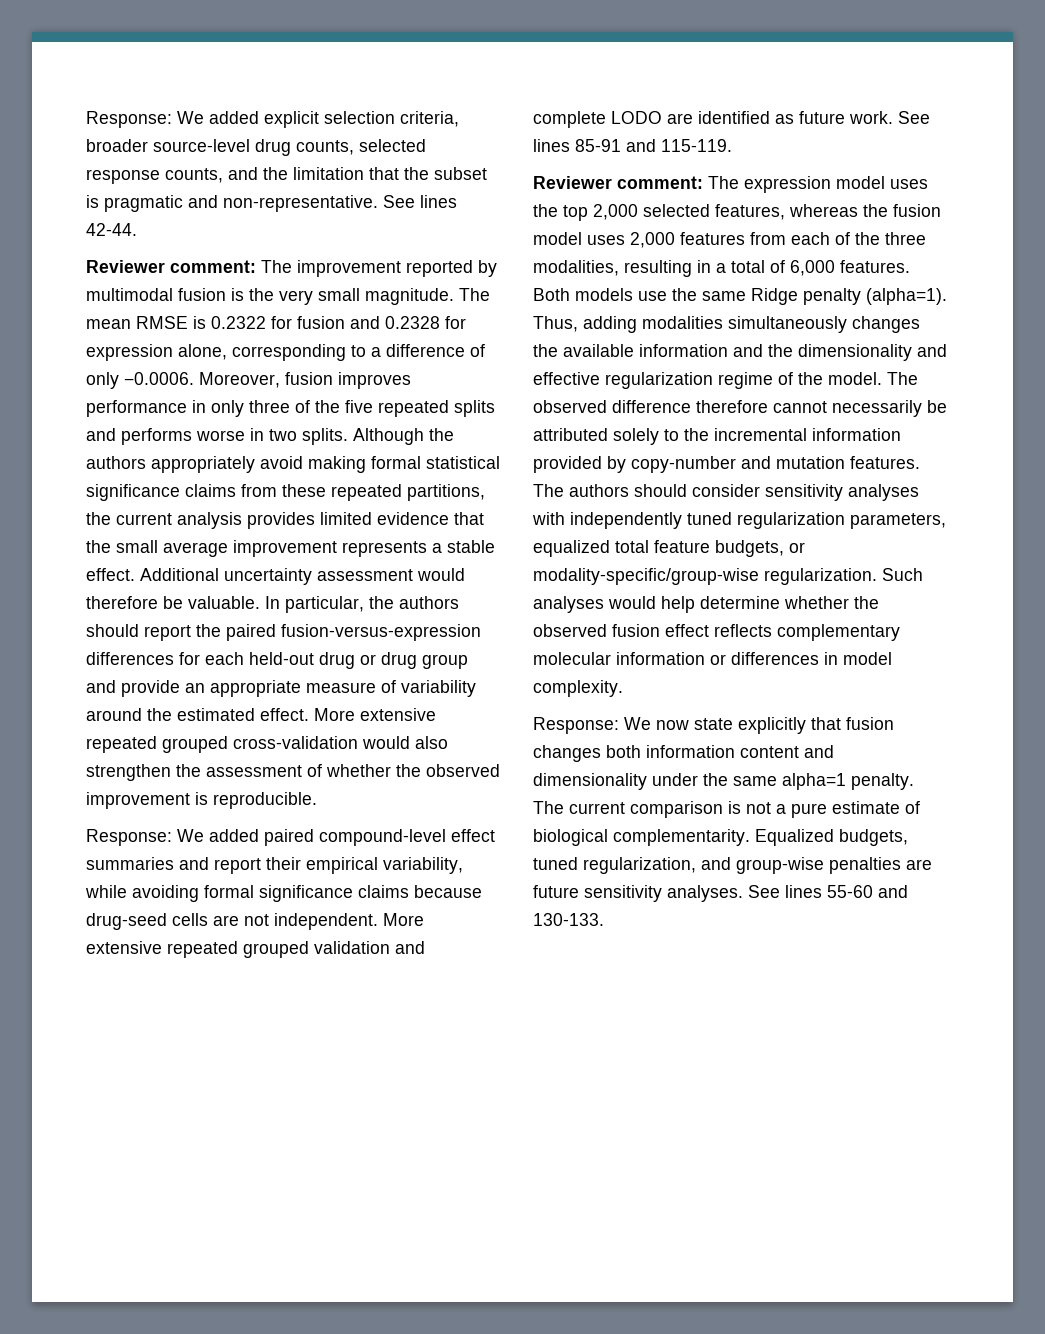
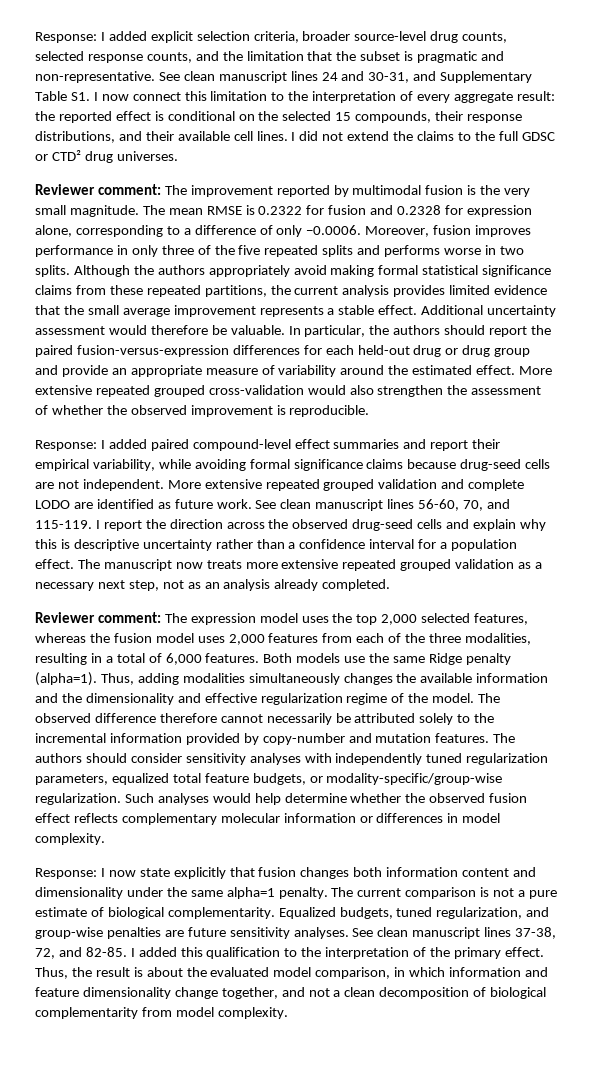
[86,111,204,128] Response: We -> [35,32,105,43] Response: I
[420,195,457,208] [86,223,137,236] lines 42-44. -> [183,71,533,83] [35,91,555,103] [35,111,523,123] [35,131,555,143] [35,150,178,163] clean manuscript lines 24 and 30-31, and Supplementary Table S1. I now connect this limitation to the interpretation of every aggregate result: the reported effect is conditional on the selected 15 compounds, their response distributions, and their available cell lines. I did not extend the claims to the full GDSC or CTD² drug universes.
[177,829,204,842] We -> [100,440,105,449] I
[533,139,732,152] lines 85-91 and 115-119. -> [280,499,510,511] [35,519,546,531] [35,539,518,551] [35,559,543,571] [35,579,391,591] clean manuscript lines 56-60, 70, and 115-119. I report the direction across the observed drug-seed cells and explain why this is descriptive uncertainty rather than a confidence interval for a population effect. The manuscript now treats more extensive repeated grouped validation as a necessary next step, not as an analysis already completed.
[624,717,651,730] We -> [100,868,105,877] I
[785,885,908,898] [533,913,604,926] lines 55-60 and 130-133. -> [377,927,557,939] [35,947,544,959] [35,967,548,979] [35,987,547,999] [35,1007,288,1019] clean manuscript lines 37-38, 72, and 82-85. I added this qualification to the interpretation of the primary effect. Thus, the result is about the evaluated model comparison, in which information and feature dimensionality change together, and not a clean decomposition of biological complementarity from model complexity.

